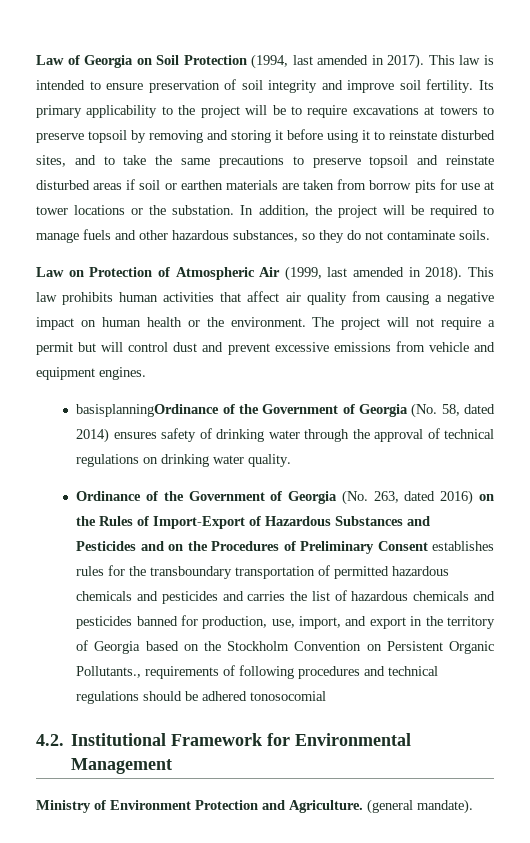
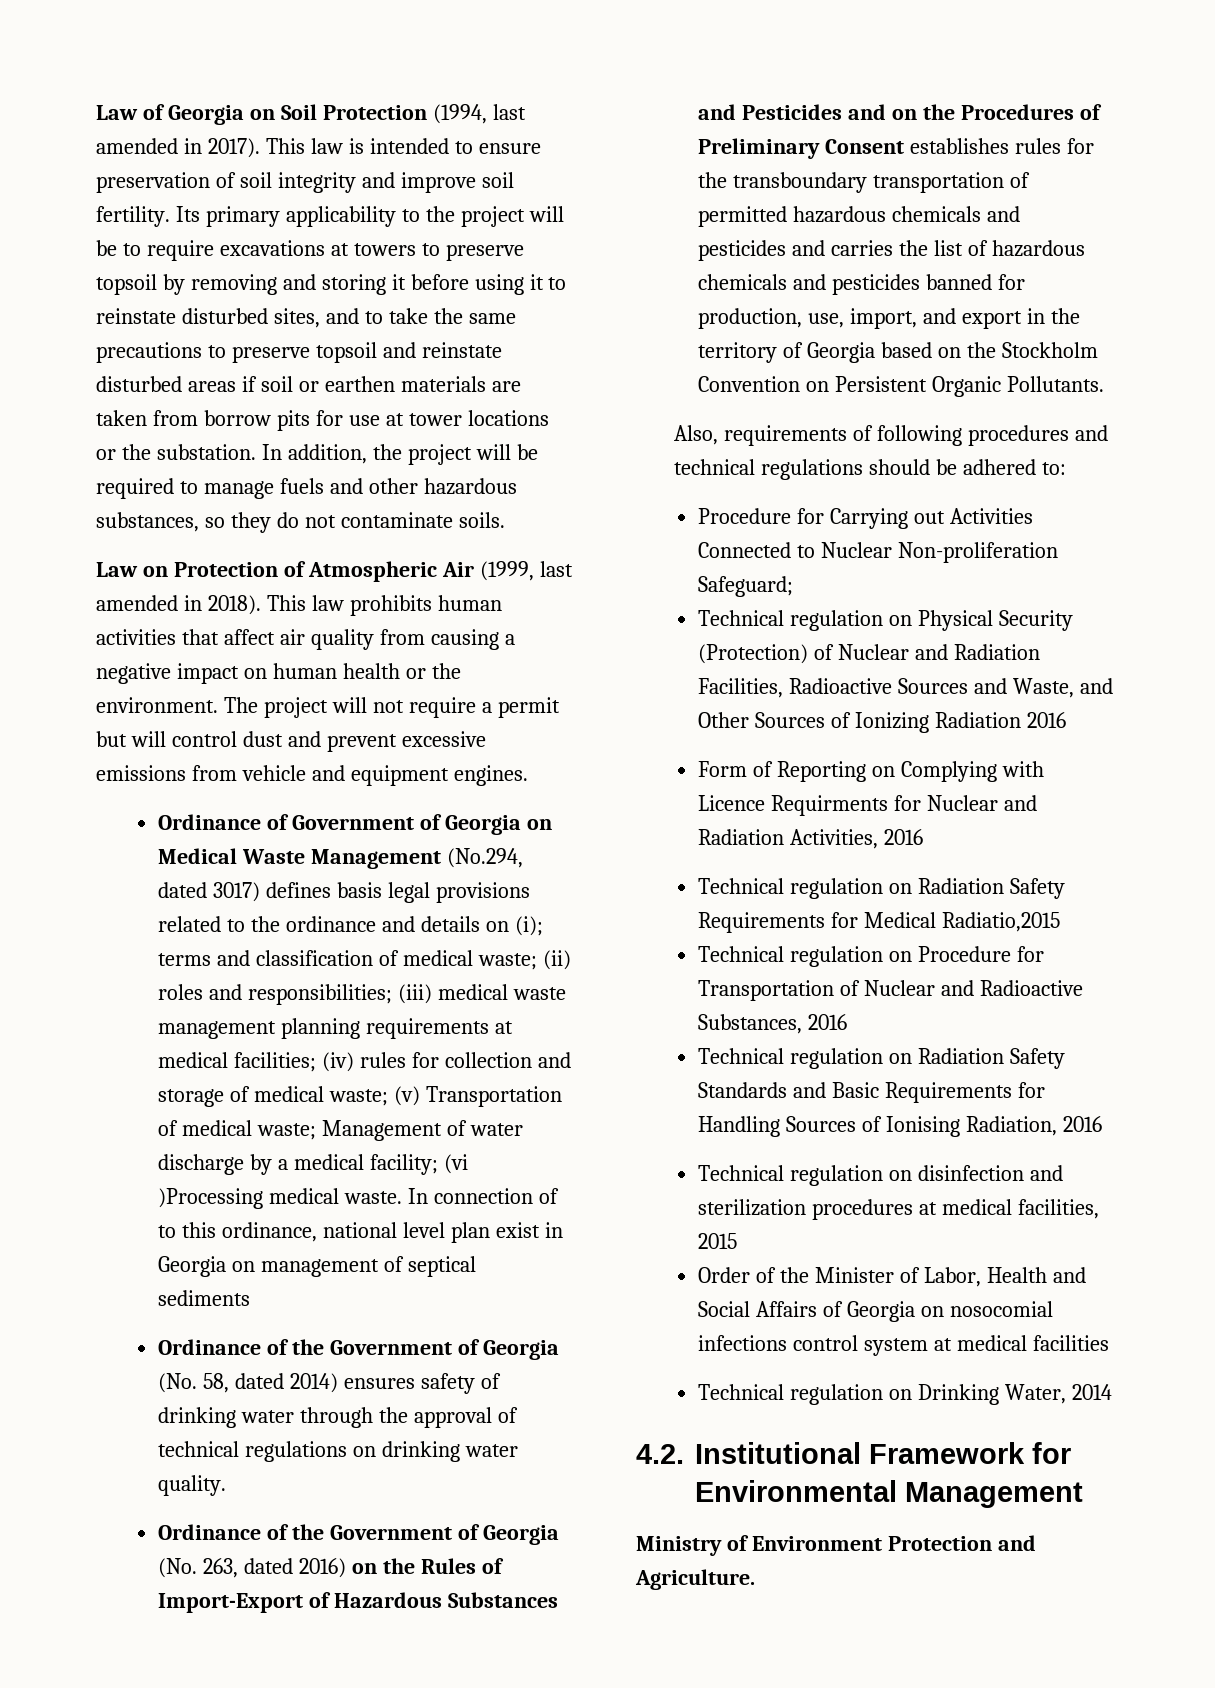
[76,404,220,417] basisplanningOrdinance -> [158,814,552,835] [158,848,523,869] [158,882,530,903] [158,916,543,936] [158,950,571,970] [158,984,566,1005] [158,1018,513,1039] [158,1052,571,1072] [158,1086,562,1107] [158,1120,523,1141] [158,1154,468,1175] [158,1188,559,1209] [158,1222,563,1243] [158,1256,476,1277] [158,1290,251,1306] [158,1339,262,1355] Ordinance of Government of Georgia on Medical Waste Management (No.294, dated 3017) defines basis legal provisions related to the ordinance and details on (i); terms and classification of medical waste; (ii) roles and responsibilities; (iii) medical waste management planning requirements at medical facilities; (iv) rules for collection and storage of medical waste; (v) Transportation of medical waste; Management of water discharge by a medical facility; (vi )Processing medical waste. In connection of to this ordinance, national level plan exist in Georgia on management of septical sediments // Ordinance
[76,666,142,678] Pollutants., -> [1006,376,1104,392] [673,425,718,445] Pollutants. // Also,
[250,691,327,701] tonosocomial -> [1041,462,1066,475] [698,508,1033,529] [698,542,1058,563] [698,576,794,597] [698,610,1073,631] [698,644,1040,664] [698,678,1113,698] [698,712,1066,733] [698,761,1044,782] [698,795,1037,816] [698,829,923,849] [698,878,1065,899] [698,912,1060,933] [698,946,1044,967] [698,980,1083,1001] [698,1014,847,1034] [698,1048,1065,1069] [698,1082,1045,1103] [698,1116,1102,1137] [698,1165,1063,1186] [698,1199,1099,1220] [698,1233,738,1249] [698,1267,1086,1287] [698,1301,1053,1322] [698,1335,1109,1356] [698,1384,1112,1405] to: // Procedure for Carrying out Activities Connected to Nuclear Non-proliferation Safeguard; // Technical regulation on Physical Security (Protection) of Nuclear and Radiation Facilities, Radioactive Sources and Waste, and Other Sources of Ionizing Radiation 2016 // Form of Reporting on Complying with Licence Requirments for Nuclear and Radiation Activities, 2016 // Technical regulation on Radiation Safety Requirements for Medical Radiatio,2015 // Technical regulation on Procedure for Transportation of Nuclear and Radioactive Substances, 2016 // Technical regulation on Radiation Safety Standards and Basic Requirements for Handling Sources of Ionising Radiation, 2016 // Technical regulation on disinfection and sterilization procedures at medical facilities, 2015 // Order of the Minister of Labor, Health and Social Affairs of Georgia on nosocomial infections control system at medical facilities // Technical regulation on Drinking Water, 2014
[367,799,473,814] (general mandate). -> (755, 1579) none

